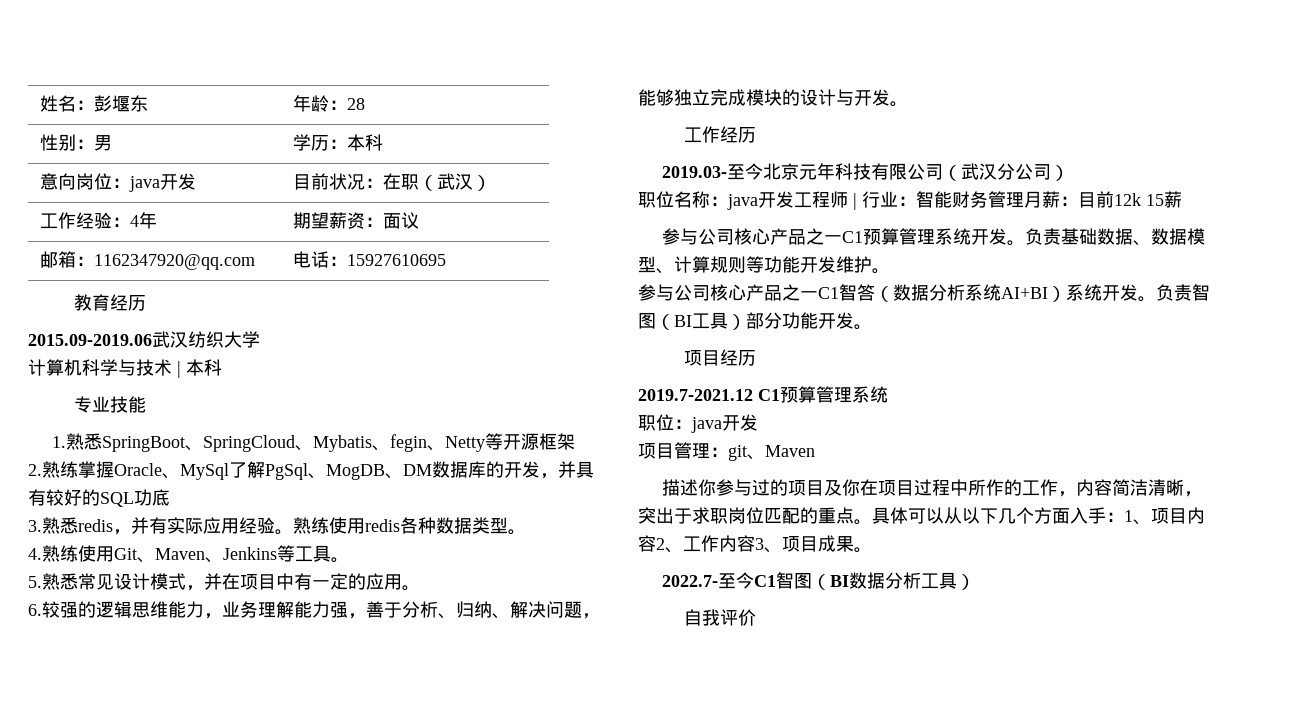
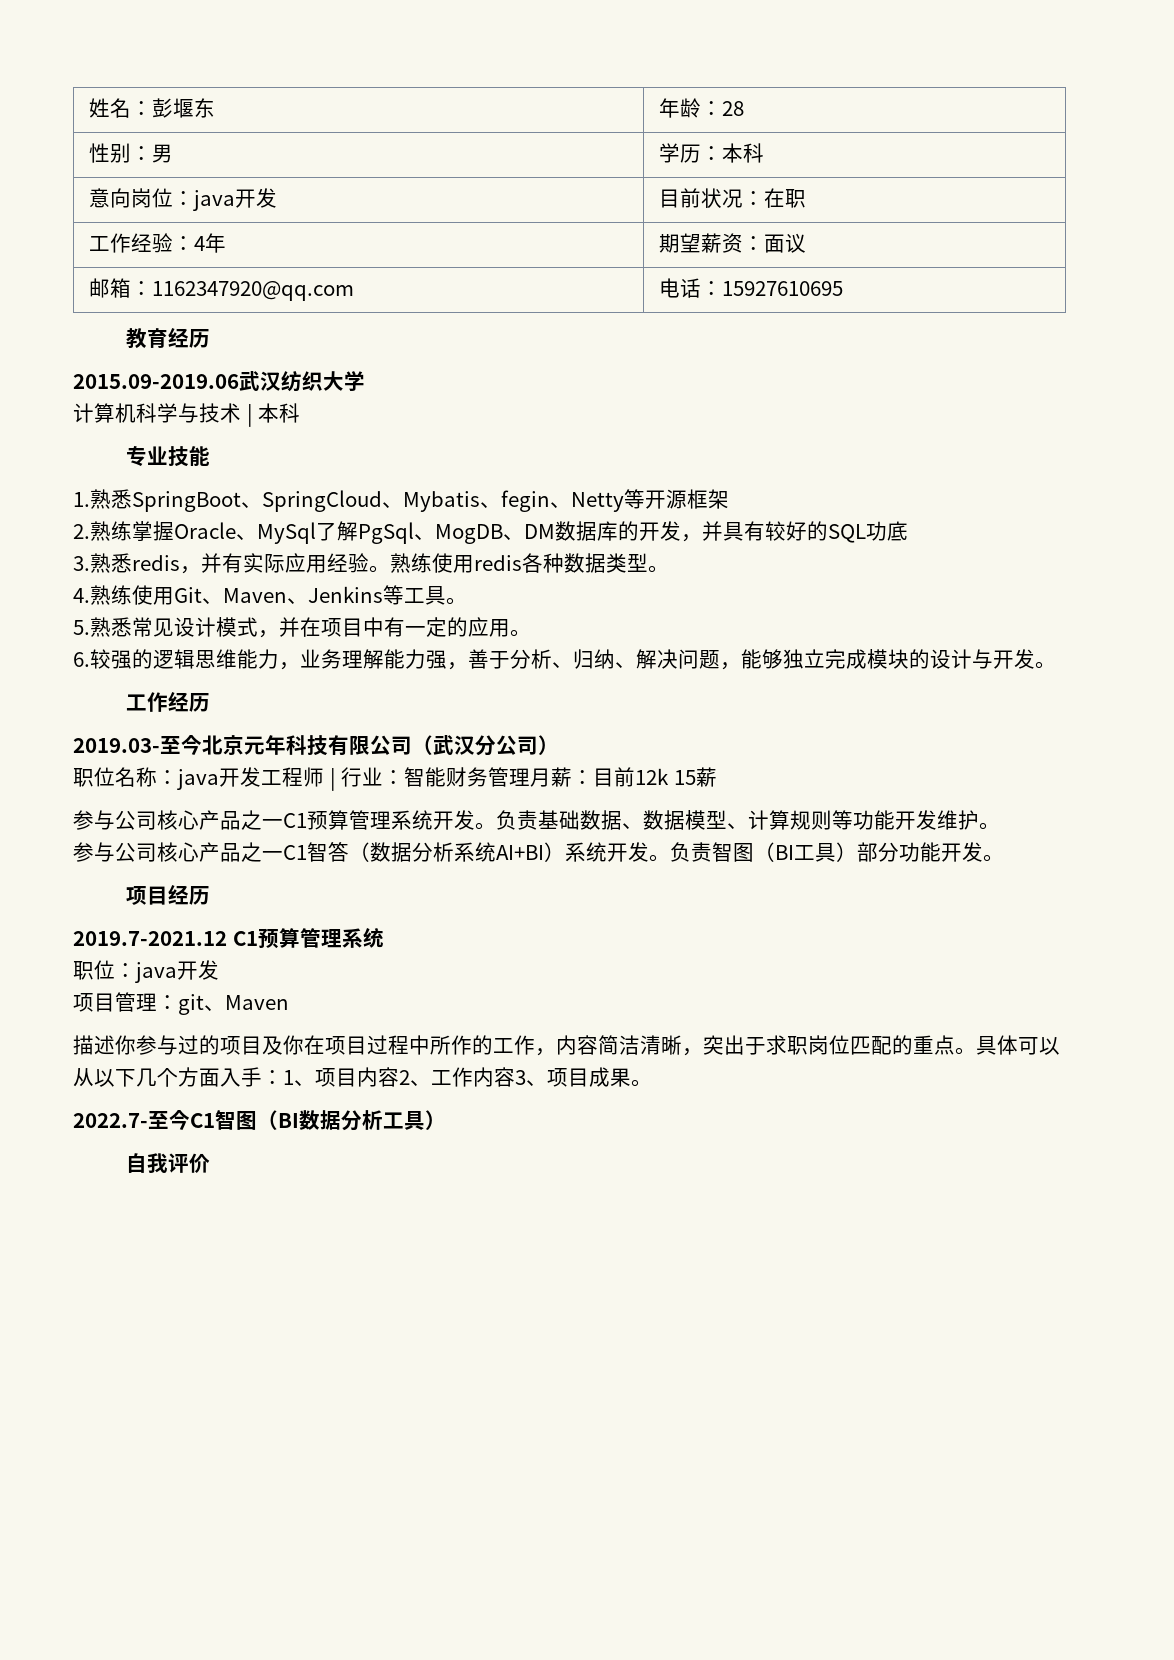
[419,173,492,191] （武汉） -> (806, 198) none

